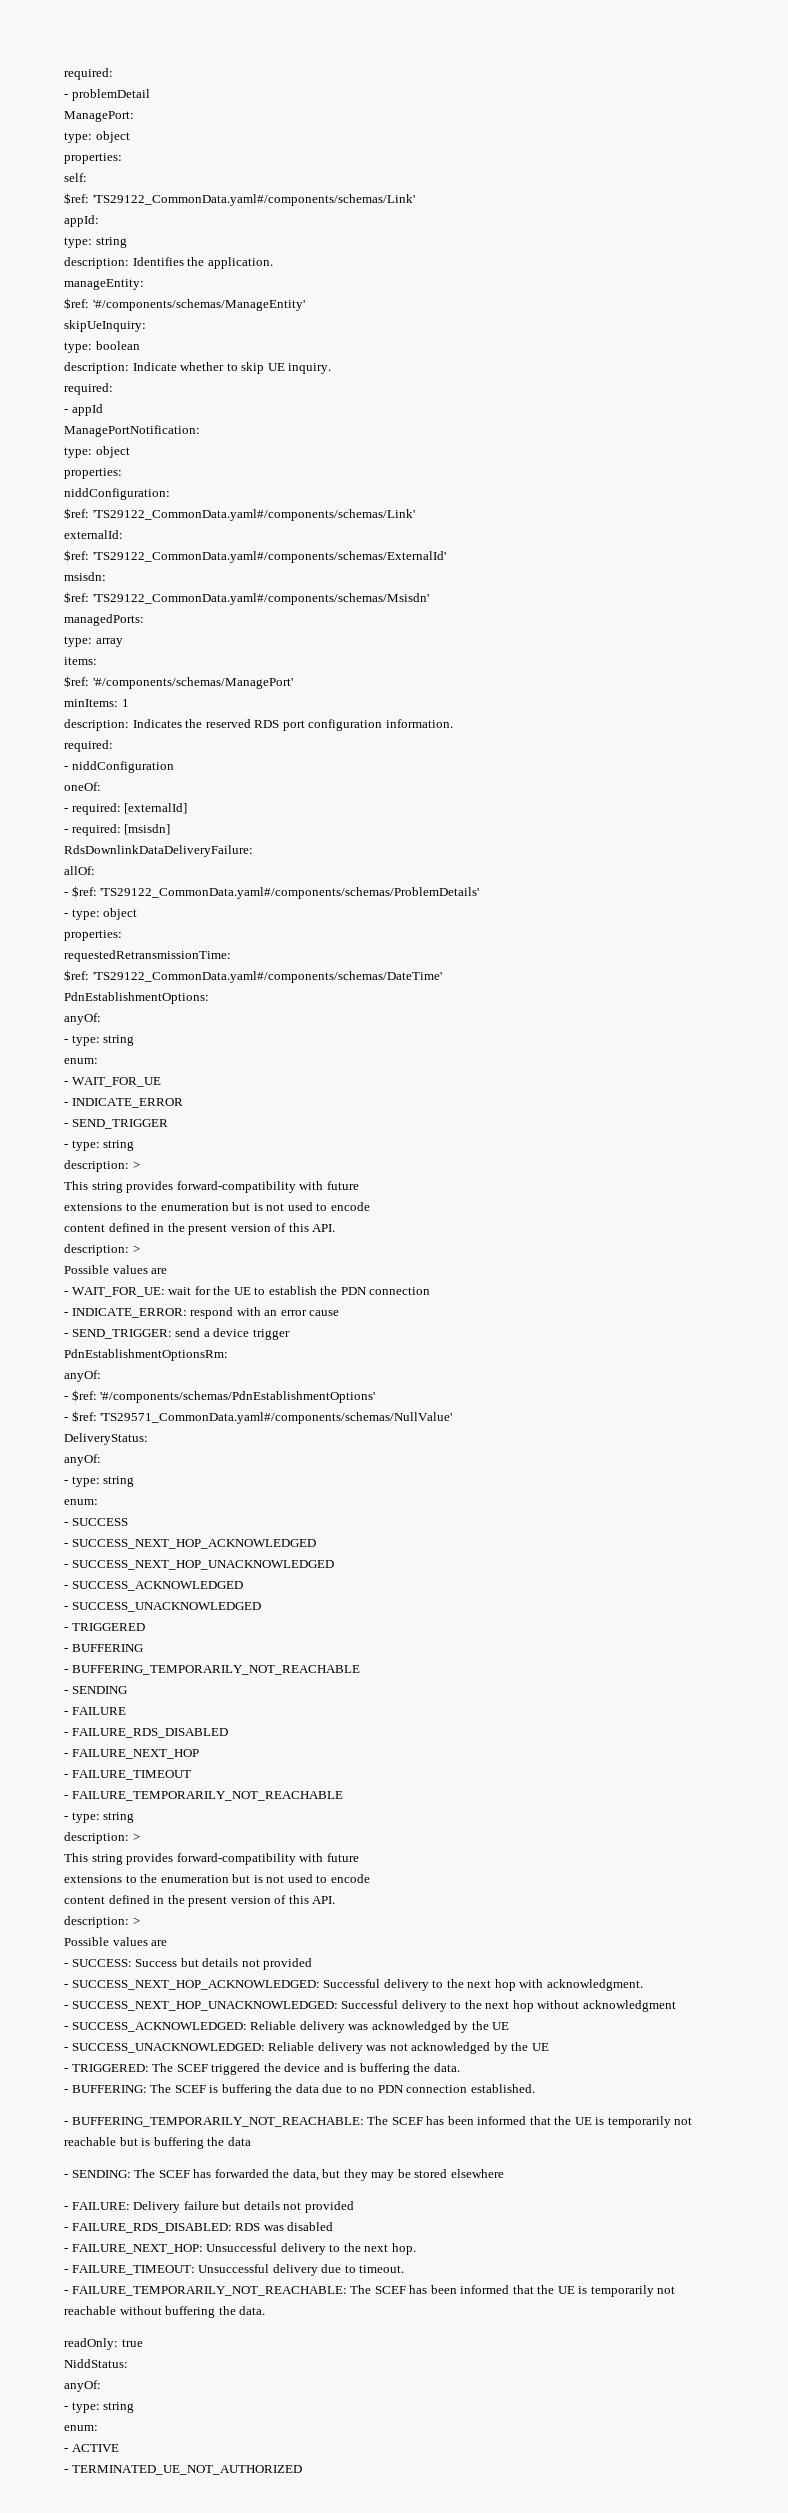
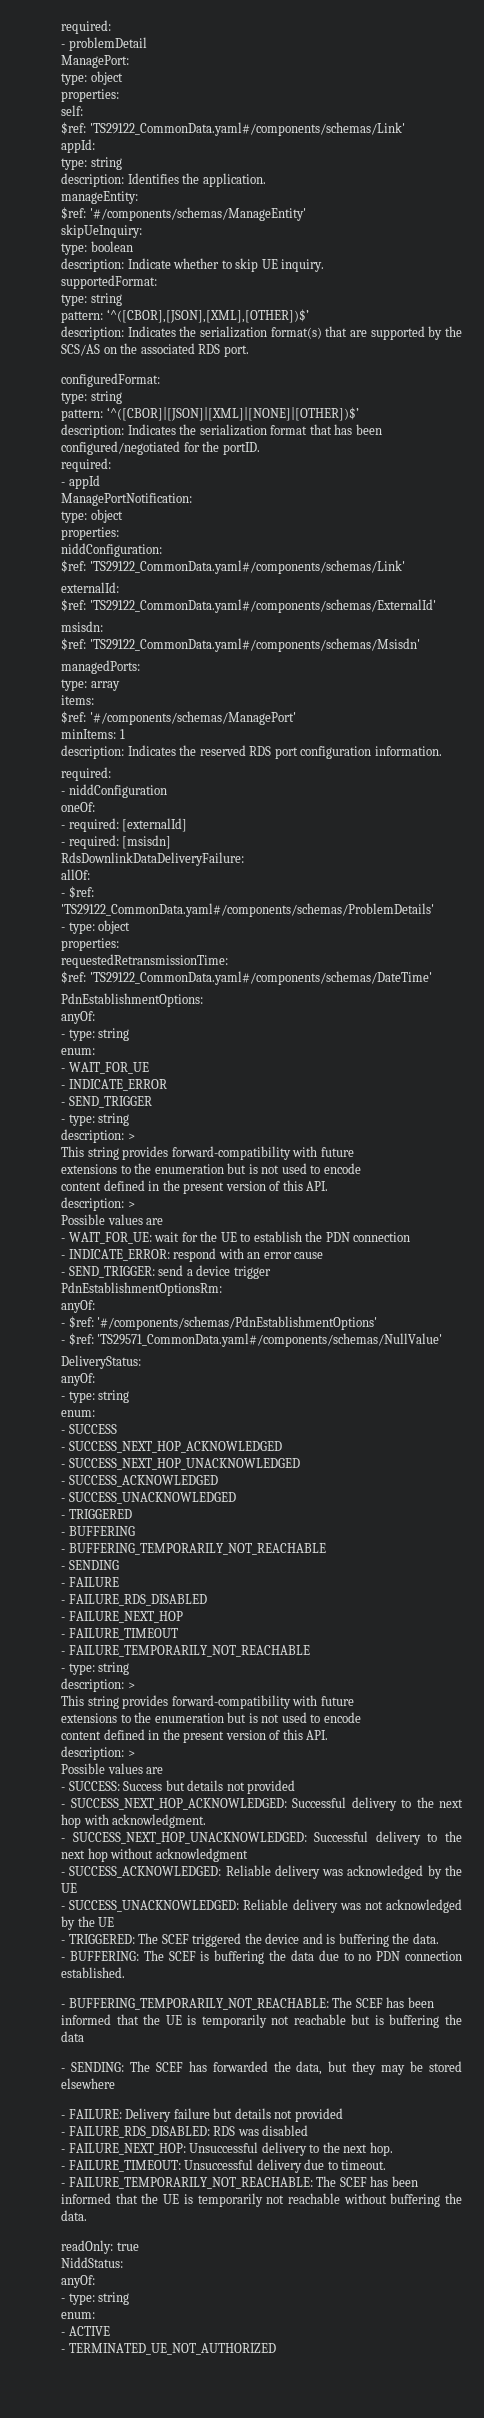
(332, 368) none -> [61,275,157,289] [61,293,122,306] [61,309,309,323] [61,326,463,340] [61,343,249,357] [61,373,160,387] [61,391,122,404] [61,407,359,421] [61,424,382,438] [61,441,260,455] // supportedFormat: // type: string // pattern: ‘^([CBOR],[JSON],[XML],[OTHER])$’ // description: Indicates the serialization format(s) that are supported by the SCS/AS on the associated RDS port. // configuredFormat: // type: string // pattern: ‘^([CBOR]|[JSON]|[XML]|[NONE]|[OTHER])$’ // description: Indicates the serialization format that has been configured/negotiated for the portID.

